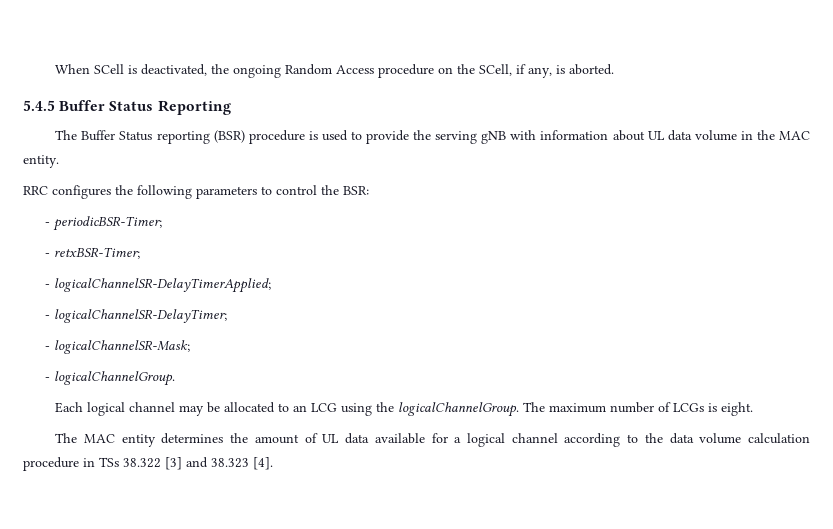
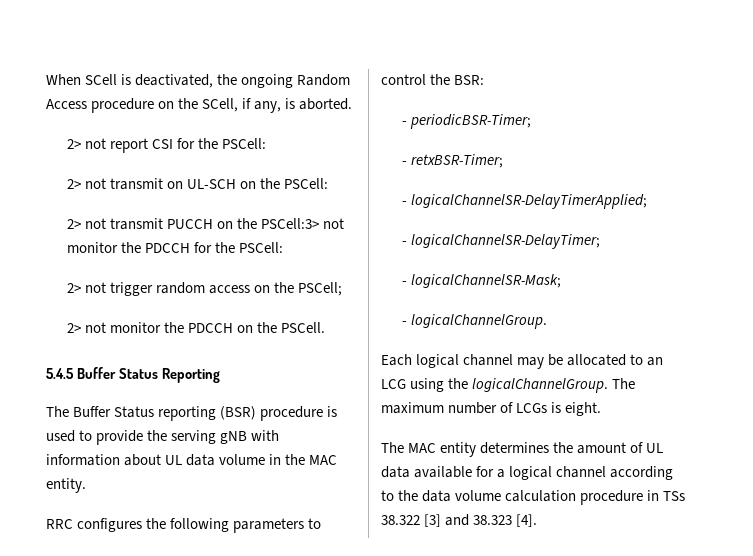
(615, 69) none -> [67,138,267,153] [67,178,329,190] [67,218,345,230] [67,242,284,253] [67,282,343,296] [67,322,326,333] // 2> not report CSI for the PSCell: // 2> not transmit on UL-SCH on the PSCell: // 2> not transmit PUCCH on the PSCell:3> not monitor the PDCCH for the PSCell: // 2> not trigger random access on the PSCell; // 2> not monitor the PDCCH on the PSCell.

